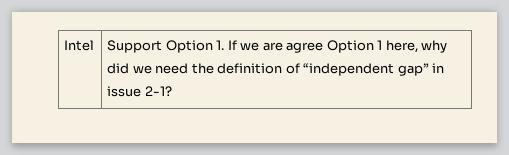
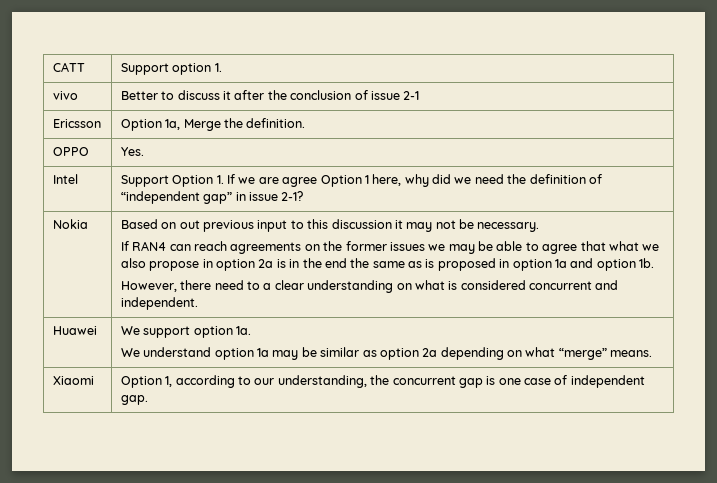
(64, 45) none -> [52,62,85,72] [120,63,222,75] [52,91,78,100] [120,90,420,100] [52,119,101,128] [120,118,306,131] [52,147,89,156] [120,147,144,156] CATT | Support option 1. // vivo | Better to discuss it after the conclusion of issue 2-1 // Ericsson | Option 1a, Merge the definition. // OPPO | Yes. //
(172, 91) none -> [52,219,88,229] [120,219,540,232] [120,241,660,254] [120,258,655,271] [120,280,619,293] [120,297,198,310] [52,326,97,335] [120,326,252,338] [120,347,653,360] [52,376,94,385] [120,375,645,388] [120,395,148,405] // Nokia | Based on out previous input to this discussion it may not be necessary. // If RAN4 can reach agreements on the former issues we may be able to agree that what we also propose in option 2a is in the end the same as is proposed in option 1a and option 1b. // However, there need to a clear understanding on what is considered concurrent and independent. // Huawei | We support option 1a. // We understand option 1a may be similar as option 2a depending on what “merge” means. // Xiaomi | Option 1, according to our understanding, the concurrent gap is one case of independent gap.

